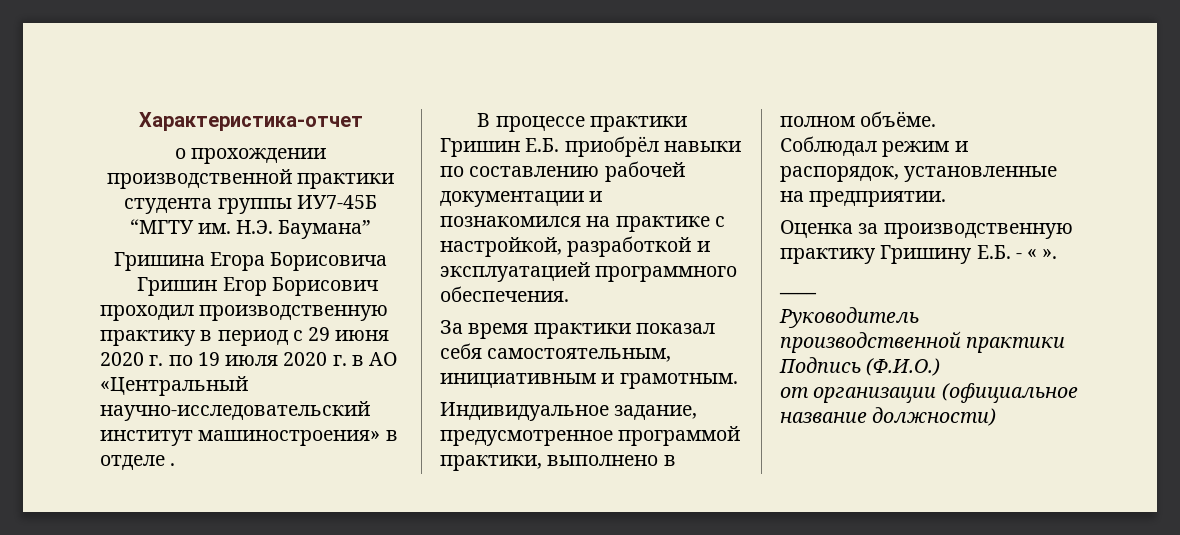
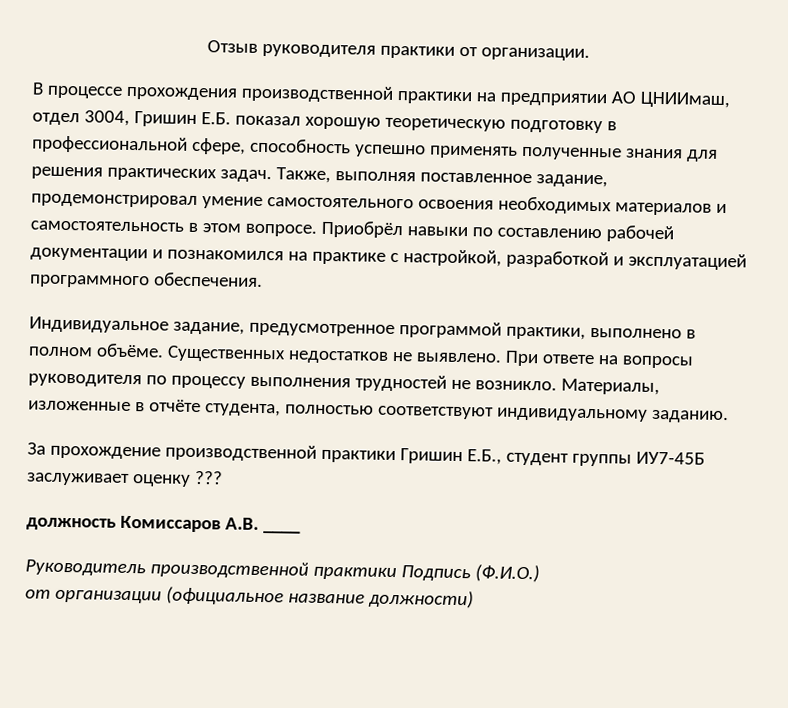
[138,112,363,131] [174,148,327,164] [106,169,395,189] [124,195,377,214] [129,219,372,239] [113,252,388,271] [137,277,379,296] [100,305,389,321] [100,327,390,346] [100,352,398,366] [100,376,248,396] [100,401,370,421] [100,430,398,446] [100,455,176,470] [477,113,687,132] [440,136,659,157] Характеристика-отчет // о прохождении производственной практики студента группы ИУ7-45Б “МГТУ им. Н.Э. Баумана” // Гришина Егора Борисовича // Гришин Егор Борисович проходил производственную практику в период с 29 июня 2020 г. по 19 июля 2020 г. в АО «Центральный научно-исследовательский институт машиностроения» в отделе . // В процессе практики Гришин Е.Б. приобрёл -> [207,40,590,61] [32,82,731,109] [32,110,617,134] [32,135,718,162] [31,166,608,188] [31,193,727,216] [30,220,404,239] Отзыв руководителя практики от организации. // В процессе прохождения производственной практики на предприятии АО ЦНИИмаш, отдел 3004, Гришин Е.Б. показал хорошую теоретическую подготовку в профессиональной сфере, способность успешно применять полученные знания для решения практических задач. Также, выполняя поставленное задание, продемонстрировал умение самостоятельного освоения необходимых материалов и самостоятельность в этом вопросе. Приобрёл
[440,320,715,339] [440,343,672,362] [440,373,738,389] // За время практики показал себя самостоятельным, инициативным и грамотным. -> (263, 279) none
[780,136,968,157] [780,166,1058,182] [780,191,947,207] [780,220,1073,239] [780,245,1058,264] // Соблюдал режим и распорядок, установленные на предприятии. // Оценка за производственную практику Гришину Е.Б. - « ». // -> [166,345,693,369] [28,373,660,396] [28,399,729,424] [27,442,705,467] [26,470,223,487] [26,515,259,533] Существенных недостатков не выявлено. При ответе на вопросы руководителя по процессу выполнения трудностей не возникло. Материалы, изложенные в отчёте студента, полностью соответствуют индивидуальному заданию. // За прохождение производственной практики Гришин Е.Б., студент группы ИУ7-45Б заслуживает оценку ??? // должность Комиссаров А.В.

